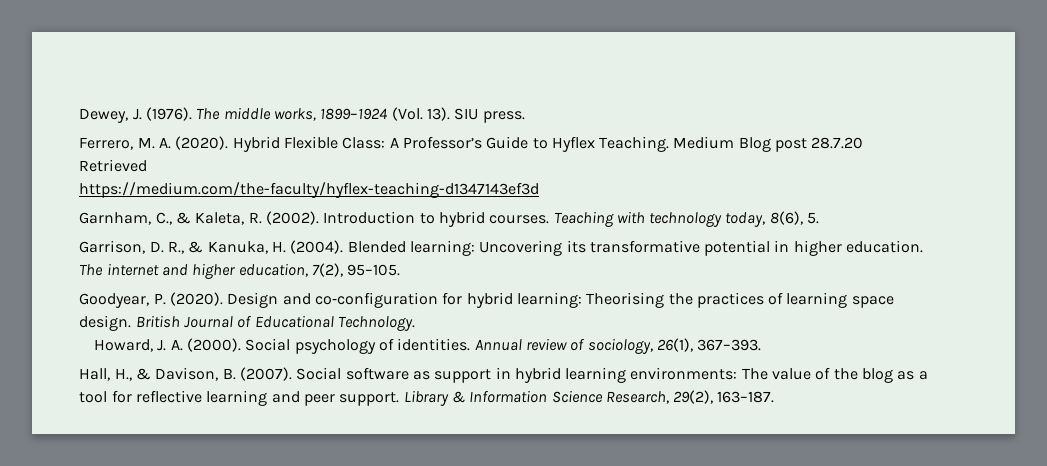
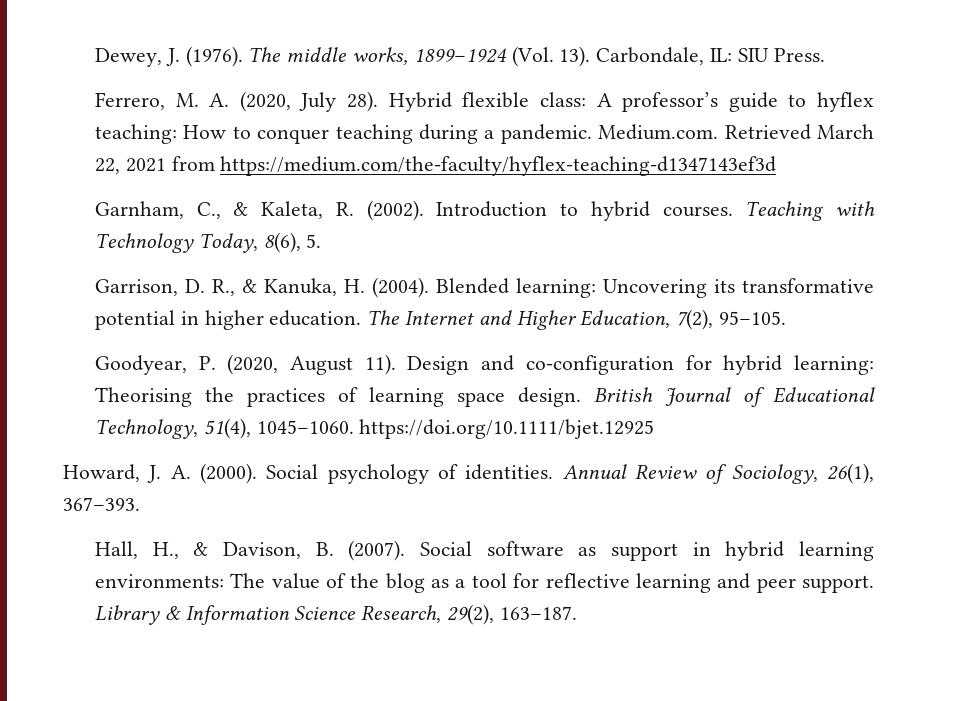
[454,108,525,123] SIU press. -> [596,47,825,65] Carbondale, IL: SIU Press.
[175,136,864,152] [79,159,148,172] (2020). Hybrid Flexible Class: A Professor’s Guide to Hyflex Teaching. Medium Blog post 28.7.20 Retrieved // -> [239,91,875,112] [94,124,874,144] [94,156,215,174] (2020, July 28). Hybrid flexible class: A professor’s guide to hyflex teaching: How to conquer teaching during a pandemic. Medium.com. Retrieved March 22, 2021 from
[649,212,766,227] technology today, -> [94,233,258,253] Technology Today,
[106,263,308,279] internet and higher education, -> [405,310,671,330] Internet and Higher Education,
[169,292,223,306] (2020). -> [227,354,396,375] (2020, August 11).
[337,316,415,331] Technology. -> [94,418,655,439] Technology, 51(4), 1045–1060. https://doi.org/10.1111/bjet.12925
[525,338,653,354] review of sociology, -> [634,464,818,484] Review of Sociology,

